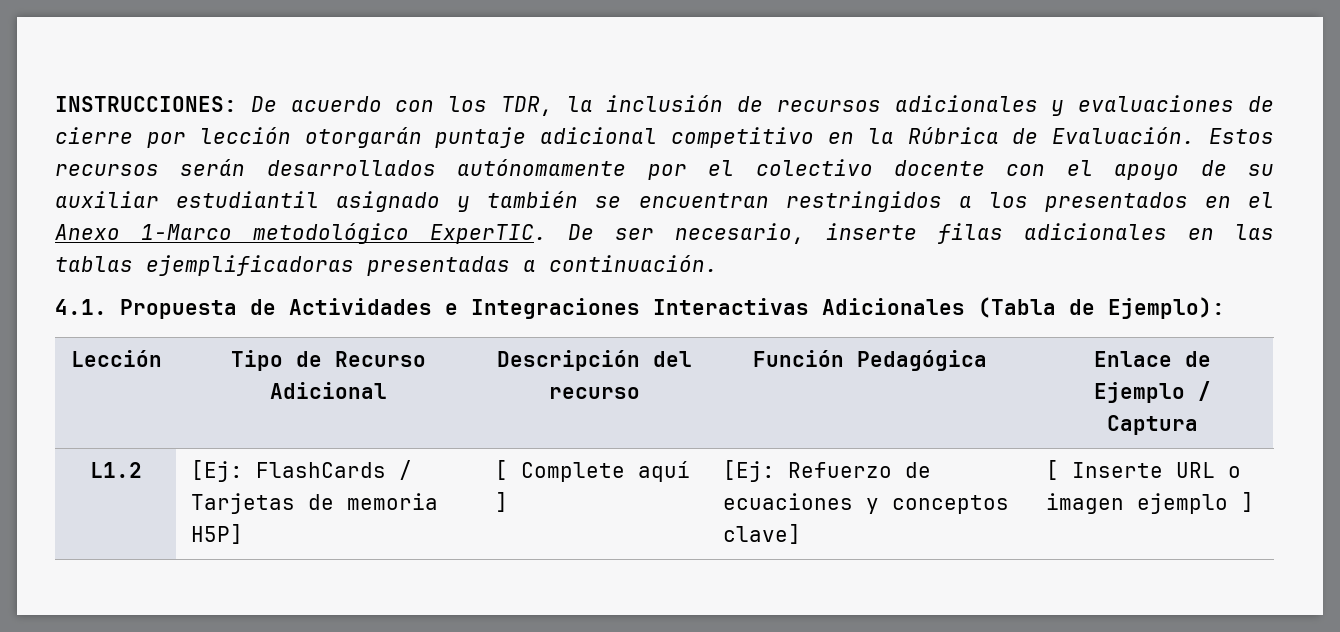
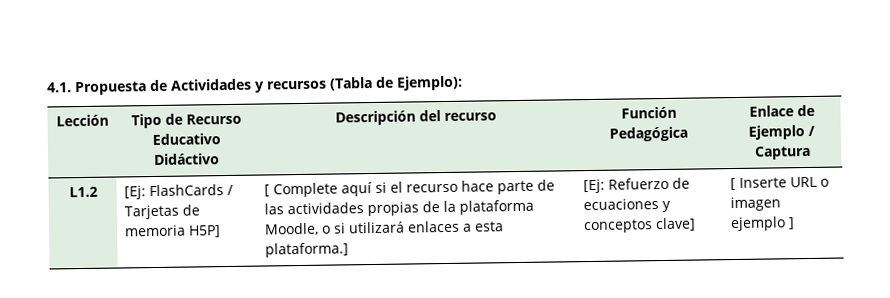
[55,95,1274,116] [55,127,1275,148] [55,159,1274,180] [55,191,1274,212] [55,223,1274,244] [55,255,718,276] [55,298,965,319] INSTRUCCIONES: De acuerdo con los TDR, la inclusión de recursos adicionales y evaluaciones de cierre por lección otorgarán puntaje adicional competitivo en la Rúbrica de Evaluación. Estos recursos serán desarrollados autónomamente por el colectivo docente con el apoyo de su auxiliar estudiantil asignado y también se encuentran restringidos a los presentados en el Anexo 1-Marco metodológico ExperTIC. De ser necesario, inserte filas adicionales en las tablas ejemplificadoras presentadas a continuación. // 4.1. Propuesta de Actividades e Integraciones Interactivas Adicionales -> [47,78,327,96] 4.1. Propuesta de Actividades y recursos
[270,382,387,399] Adicional -> [151,133,221,146] [154,153,220,166] Educativo Didáctivo
[494,492,508,512] ] -> [374,179,555,195] [263,199,534,217] [264,220,504,236] [264,242,349,258] si el recurso hace parte de las actividades propias de la plataforma Moodle, o si utilizará enlaces a esta plataforma.]

